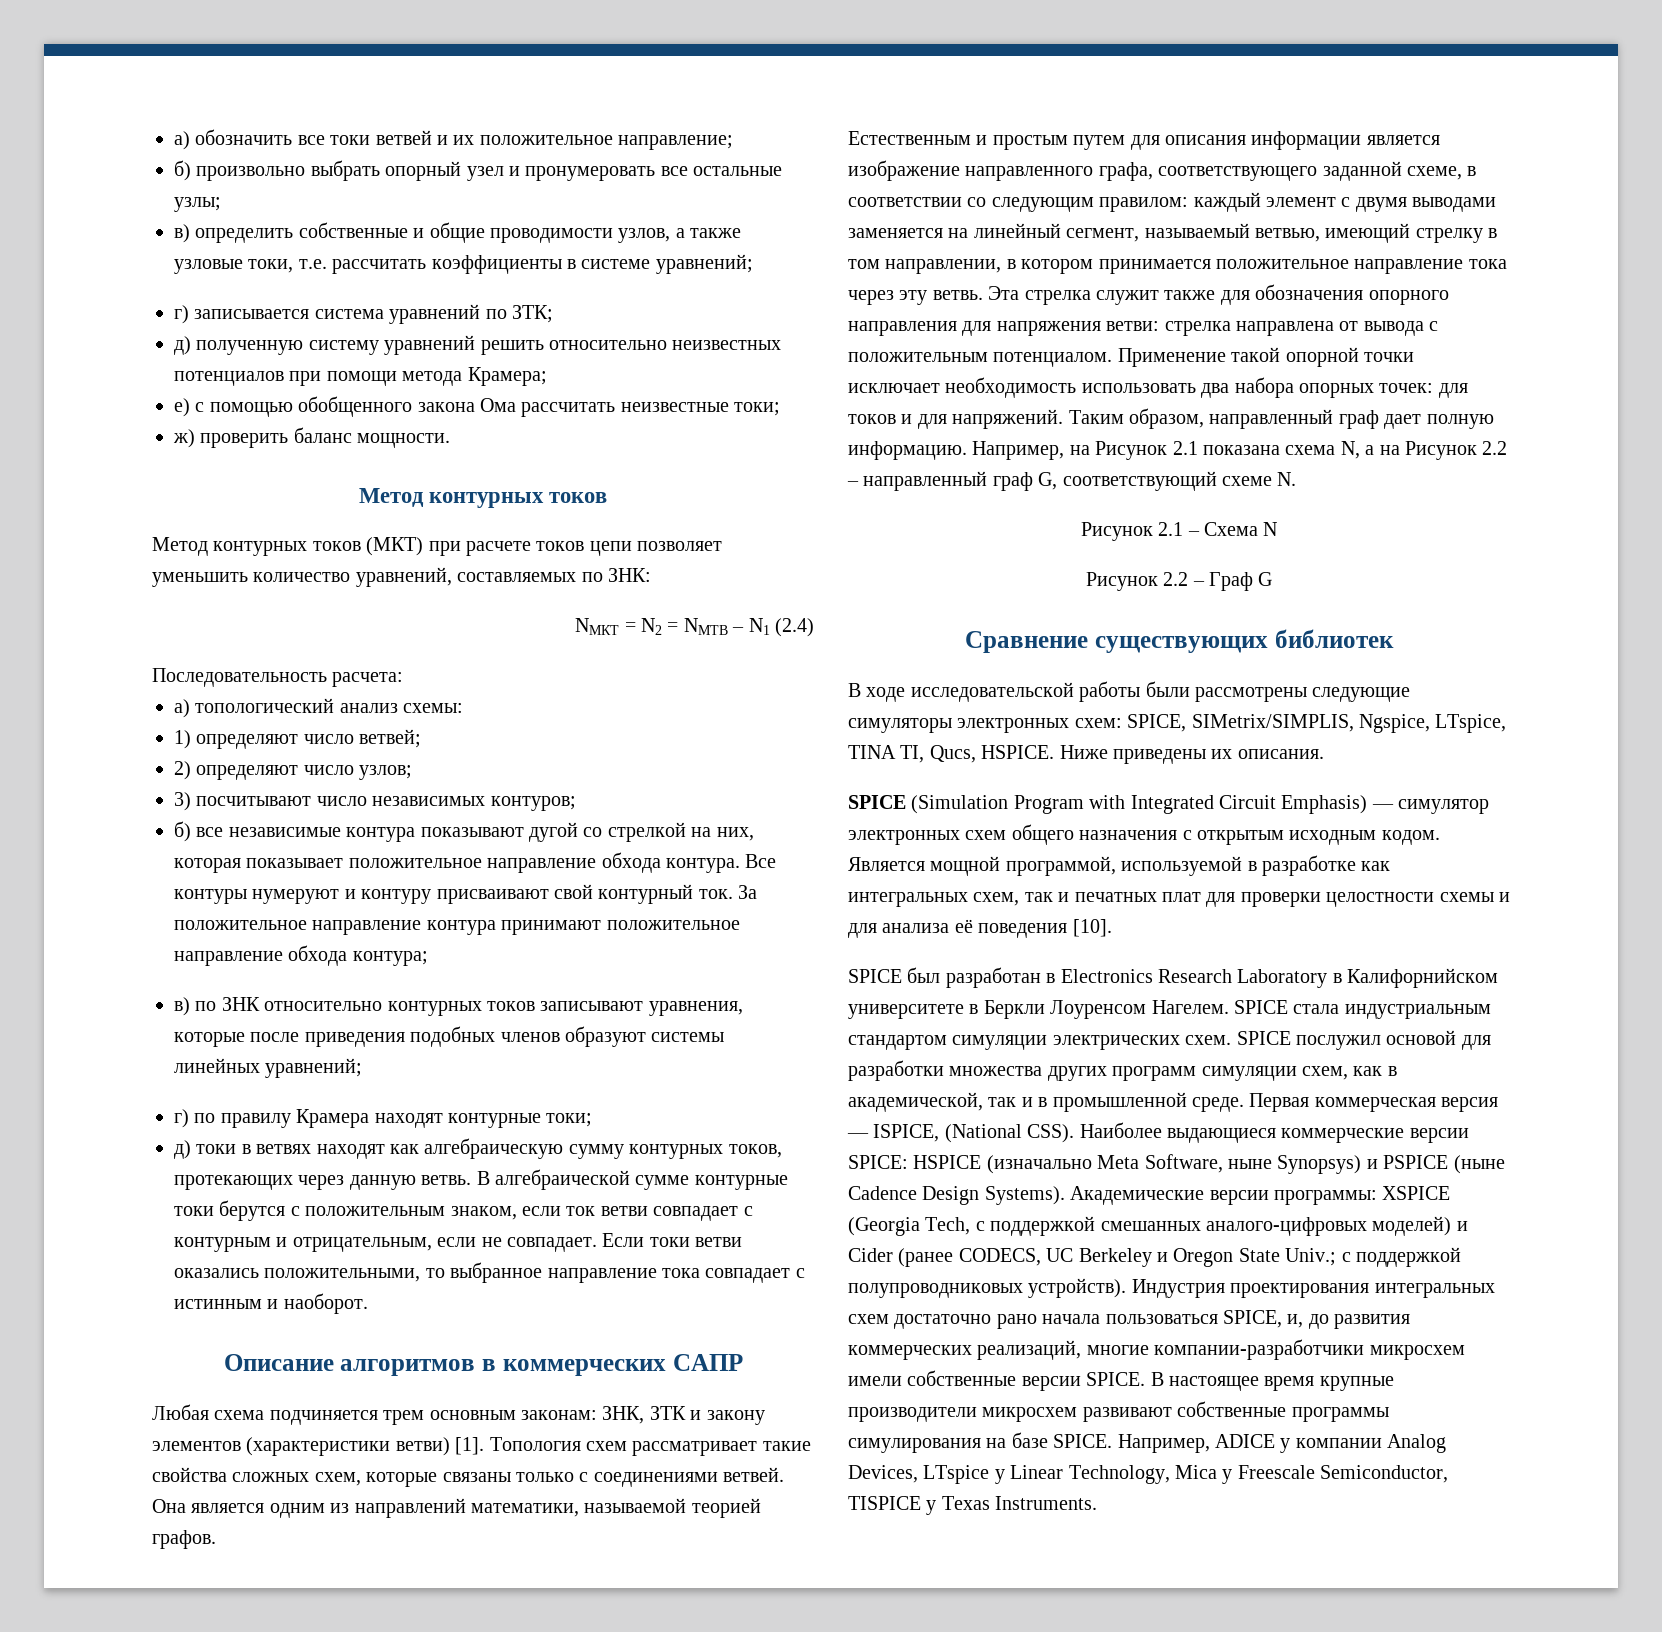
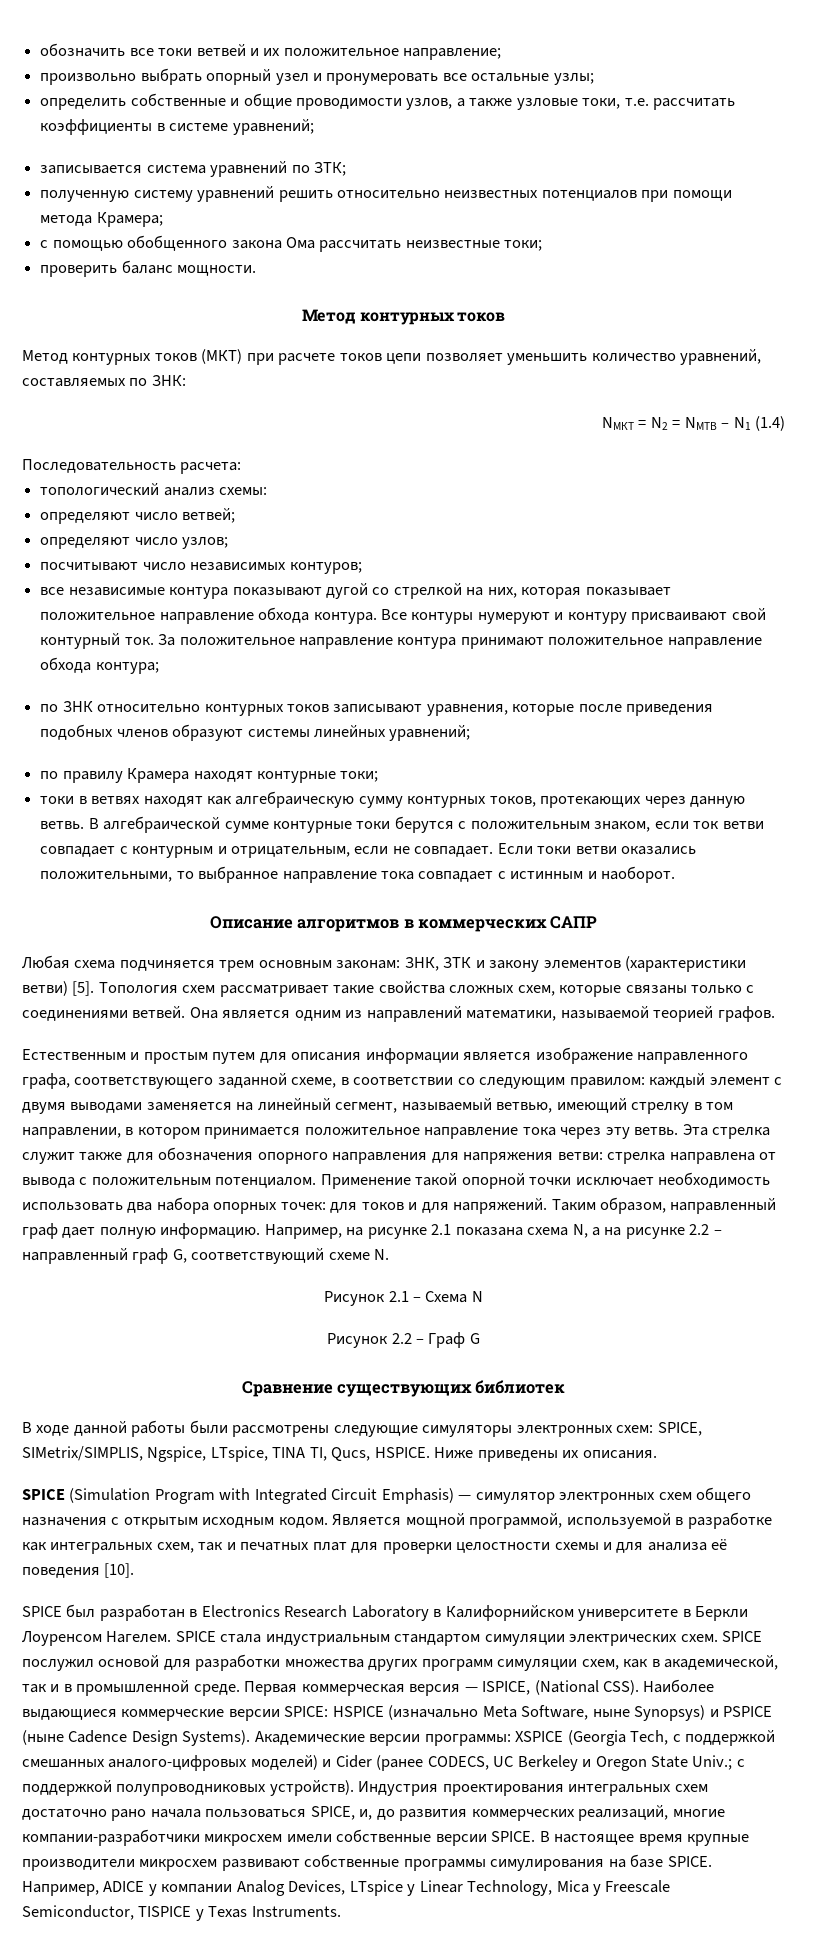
[174,131,190,150] а) -> (40, 50) none
[174,160,191,181] б) -> (502, 54) none
[174,224,190,243] в) -> (594, 79) none
[174,305,189,324] г) -> (314, 127) none
[174,336,191,355] д) -> (346, 169) none
[174,398,190,417] е) -> (163, 219) none
[173,429,195,448] ж) -> (543, 245) none
[774,618,814,637] (2.4) -> [755,416,786,431] (1.4)
[174,699,190,718] а) -> (242, 468) none
[174,730,191,749] 1) -> (268, 491) none
[174,761,191,780] 2) -> (236, 515) none
[174,792,191,811] 3) -> (229, 543) none
[174,821,191,842] б) -> (362, 568) none
[174,997,190,1016] в) -> (159, 668) none
[174,1109,189,1128] г) -> (471, 733) none
[174,1140,191,1159] д) -> (379, 776) none
[455,1437,485,1455] [1]. -> [72,981,95,996] [5].
[1095,441,1168,460] Рисунок -> [367,1227,427,1239] рисунке
[1405,441,1477,460] Рисунок -> [625,1227,685,1239] рисунке
[910,682,1074,702] исследовательской -> [73,1421,127,1436] данной

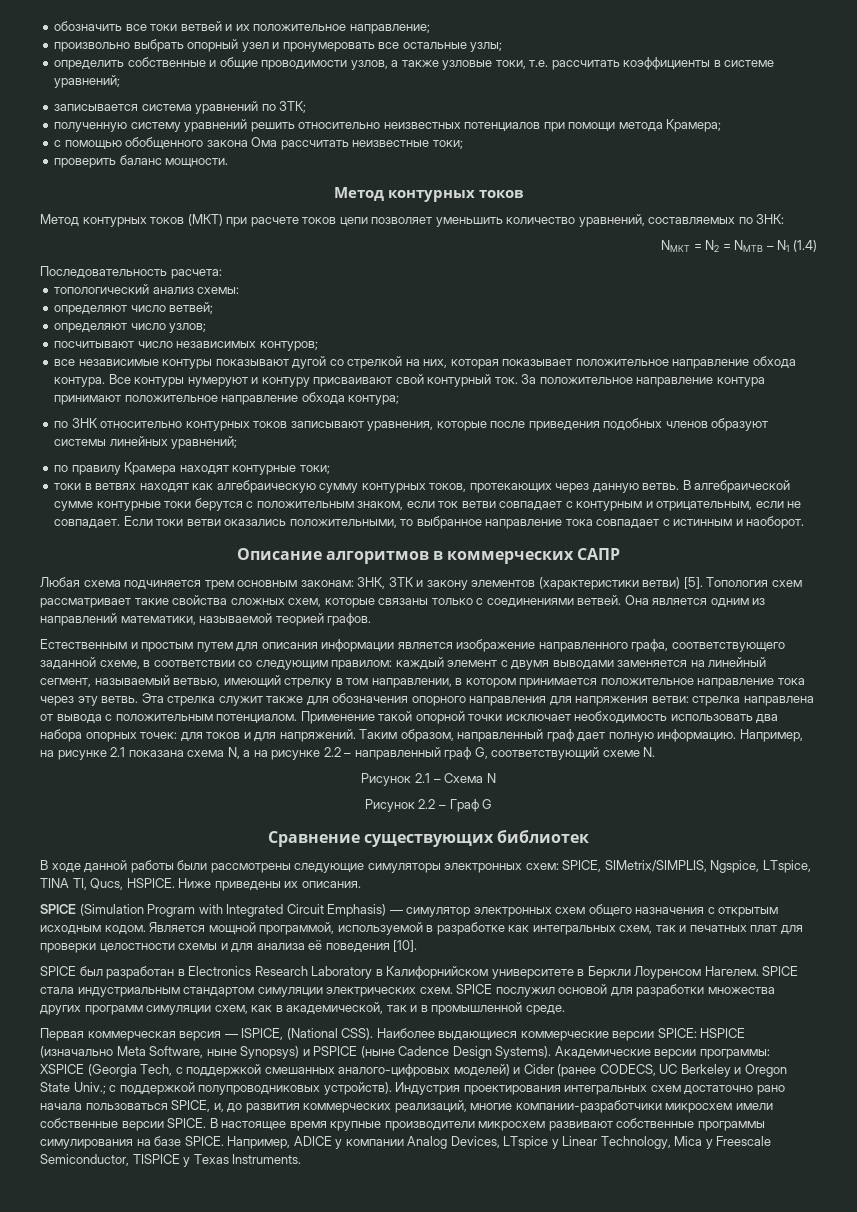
[169,587,229,599] контура -> [162,359,213,369] контуры
(240, 1690) none -> (565, 1010) //

